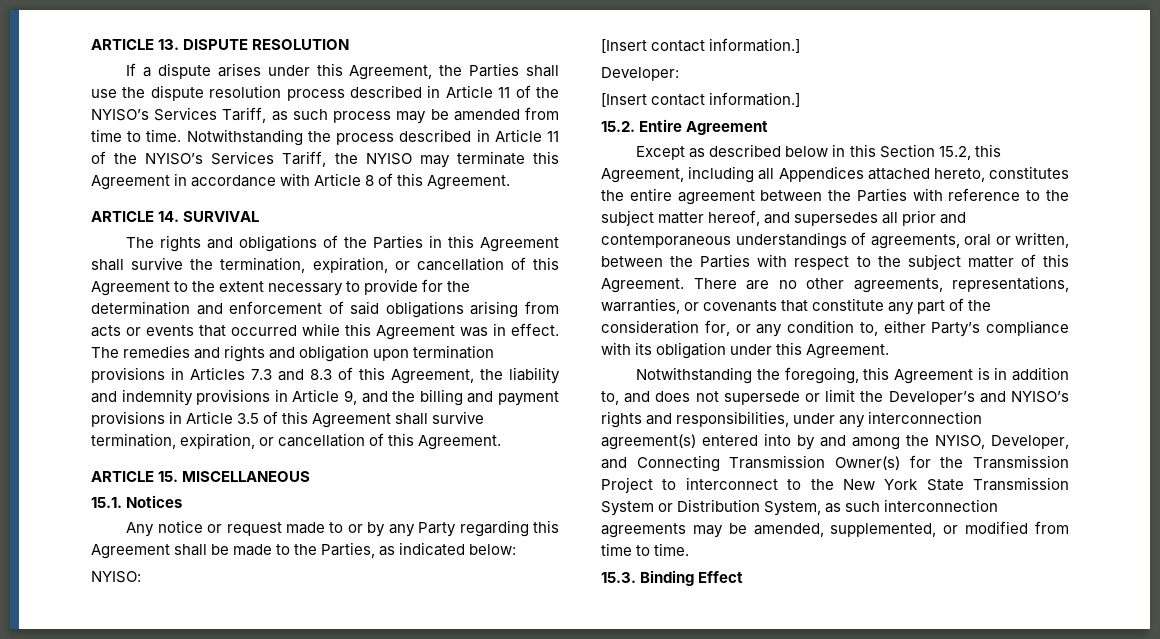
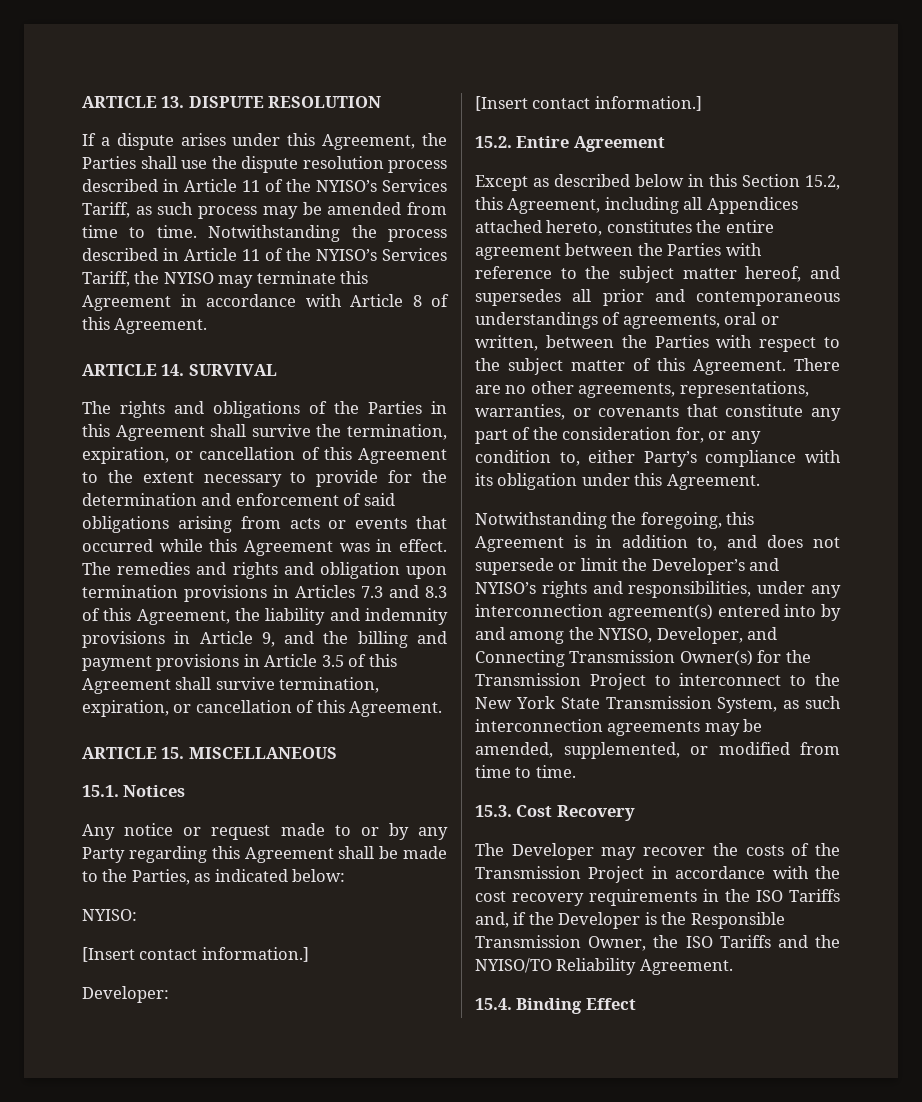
[601,499,761,516] System or Distribution -> (712, 702) none
(636, 577) none -> [516,805,635,821] [475,843,840,860] [475,866,840,883] [475,889,840,906] [475,912,785,929] [475,935,840,951] [475,958,733,975] [475,998,512,1010] Cost Recovery // The Developer may recover the costs of the Transmission Project in accordance with the cost recovery requirements in the ISO Tariffs and, if the Developer is the Responsible Transmission Owner, the ISO Tariffs and the NYISO/TO Reliability Agreement. // 15.4.

